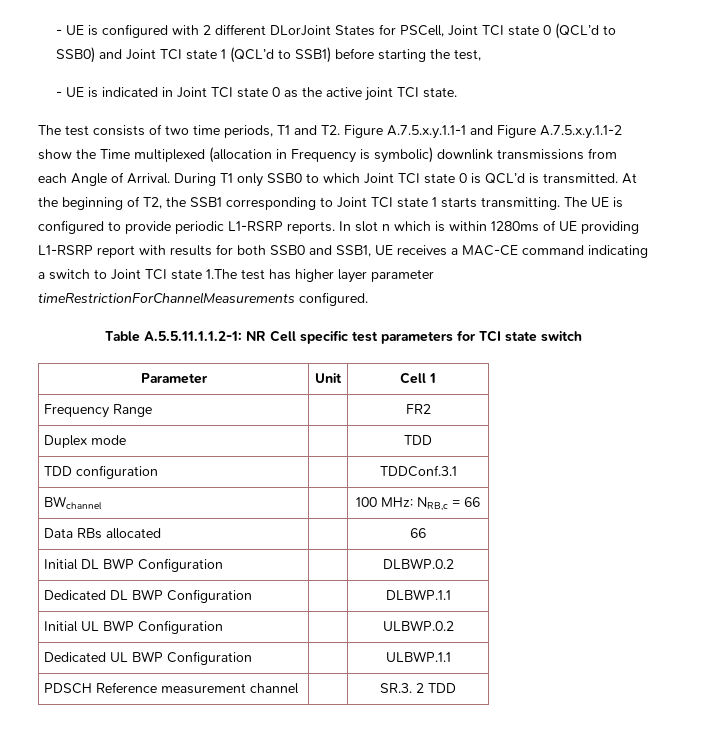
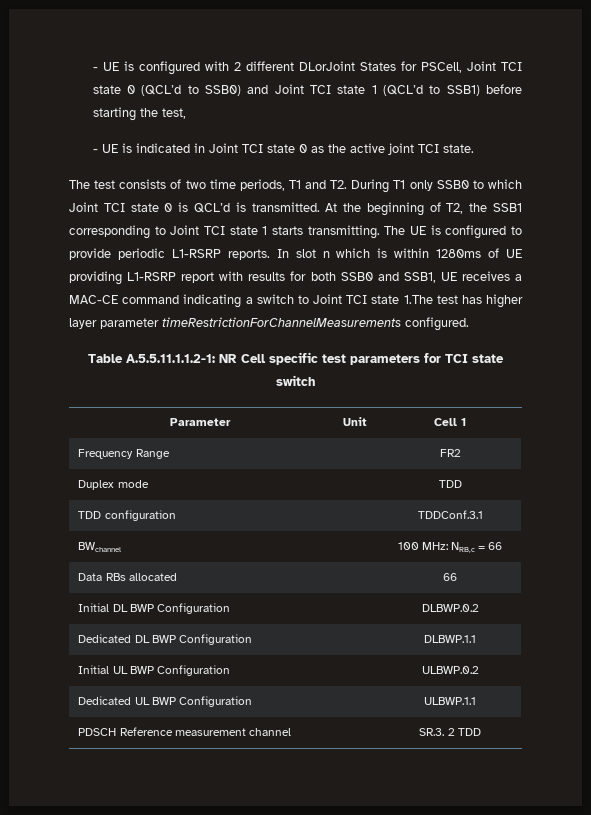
[344,125,622,139] [38,147,617,163] [38,172,170,186] Figure A.7.5.x.y.1.1-1 and Figure A.7.5.x.y.1.1-2 show the Time multiplexed (allocation in Frequency is symbolic) downlink transmissions from each Angle of Arrival. -> (348, 184) none

